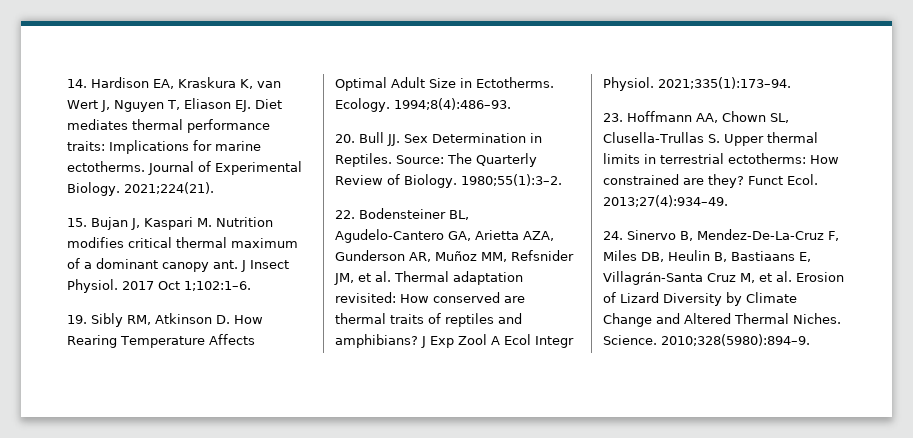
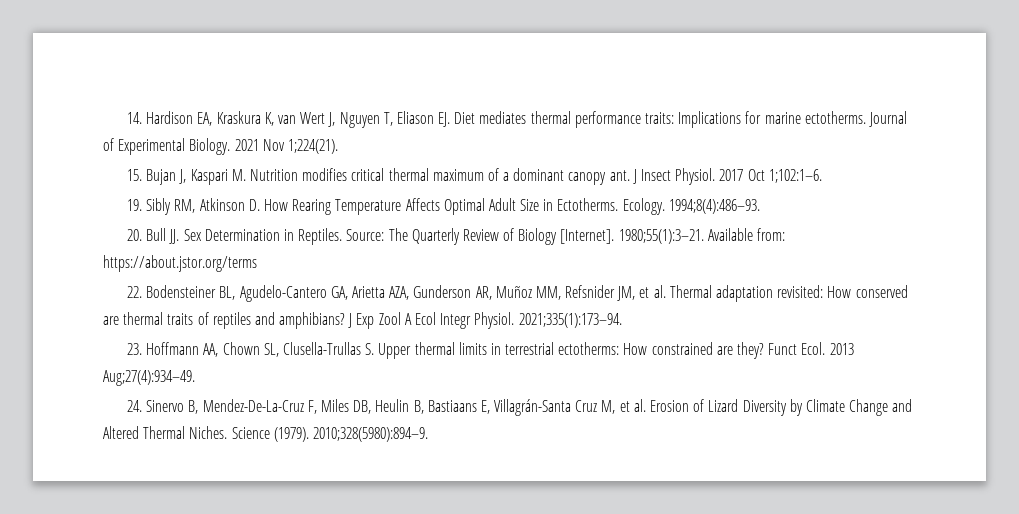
[123,182,214,194] 2021;224(21). -> [234,139,338,154] 2021 Nov 1;224(21).
[404,174,562,188] Biology. 1980;55(1):3–2. -> [518,228,786,245] [103,255,257,272] Biology [Internet]. 1980;55(1):3–21. Available from: https://about.jstor.org/terms
[603,195,728,207] 2013;27(4):934–49. -> [829,343,854,355] [103,370,195,386] 2013 Aug;27(4):934–49.
[603,335,657,345] Science. -> [231,427,309,442] Science (1979).

